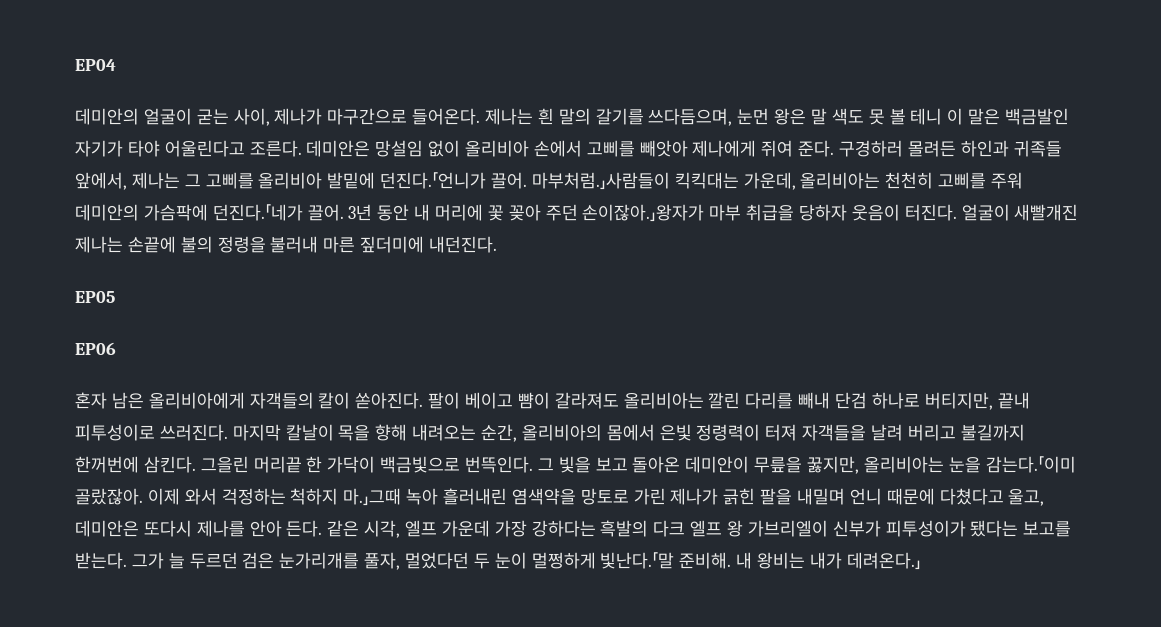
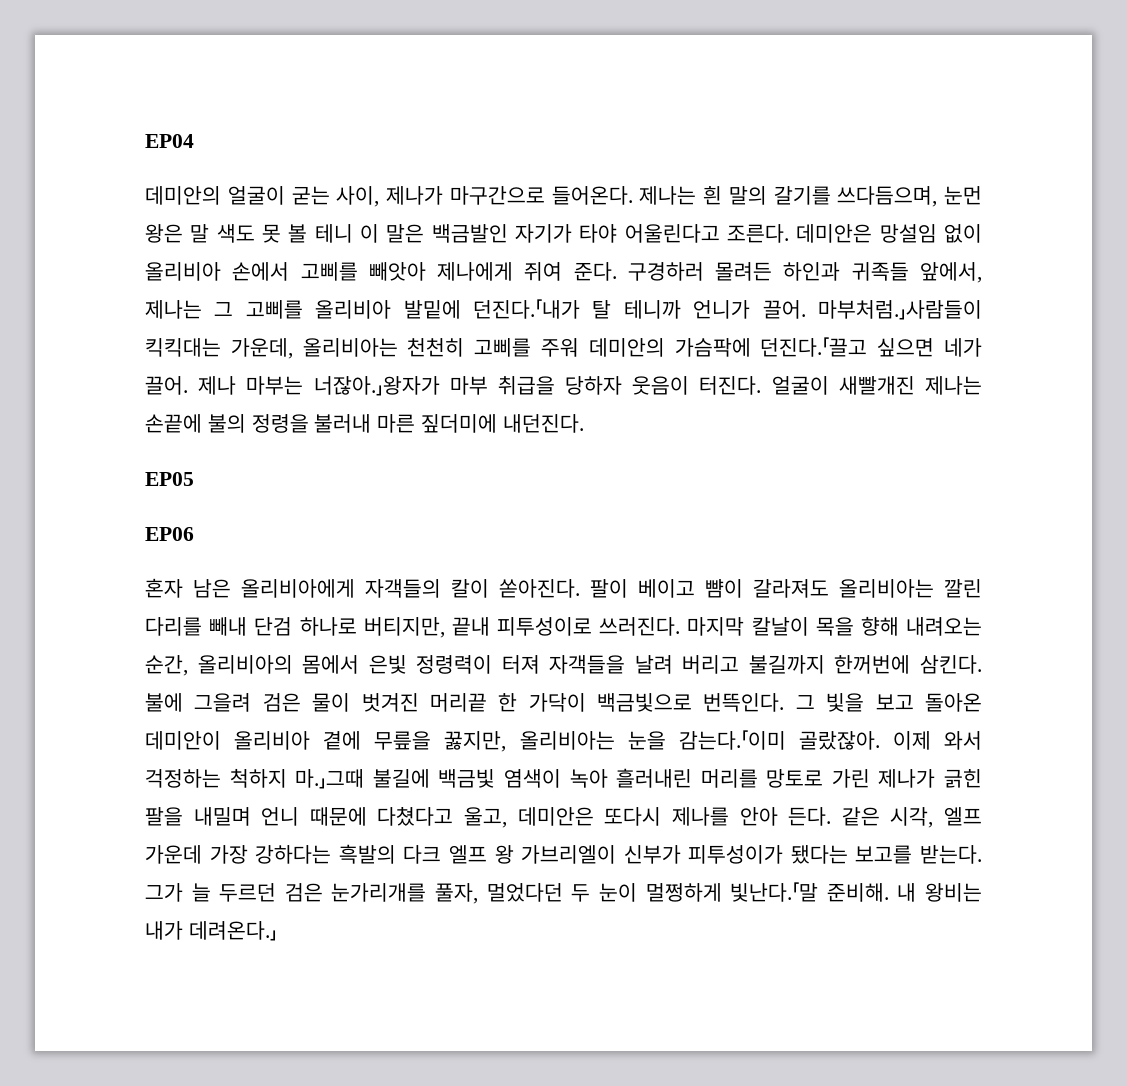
(439, 179) none -> [542,300,681,319] 내가 탈 테니까
[270,204,651,221] 네가 끌어. 3년 동안 내 머리에 꽃 꽂아 주던 손이잖아. -> [829,338,982,357] [145,376,376,395] 끌고 싶으면 네가 끌어. 제나 마부는 너잖아.
[200,456,249,473] 그을린 -> [145,693,419,712] 불에 그을려 검은 물이 벗겨진
(750, 464) none -> [234,731,362,750] 올리비아 곁에
(402, 496) none -> [372,769,561,788] 불길에 백금빛 염색이
[511,488,576,505] 염색약을 -> [700,769,758,788] 머리를

